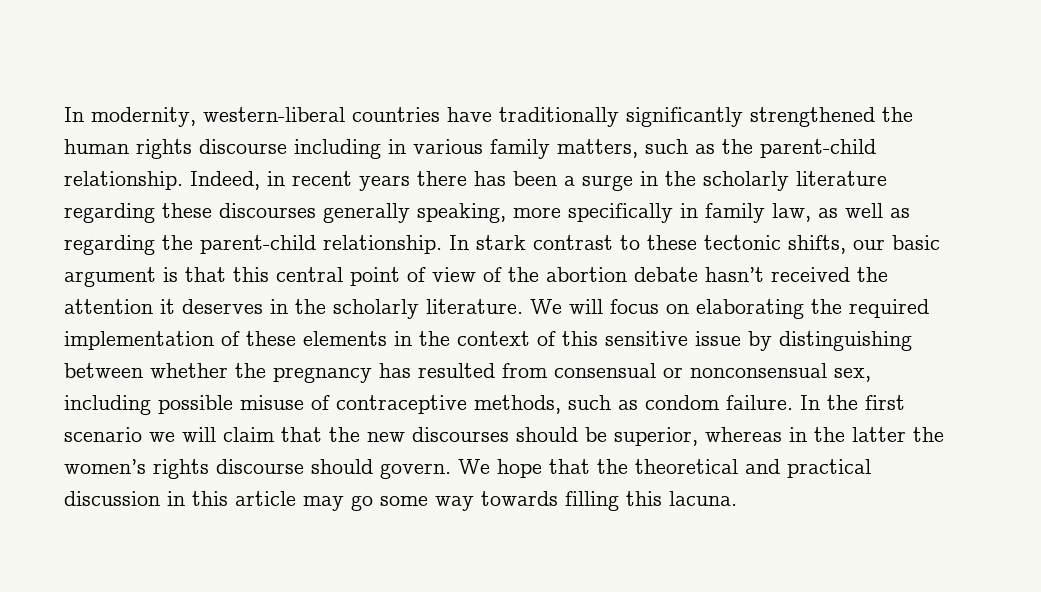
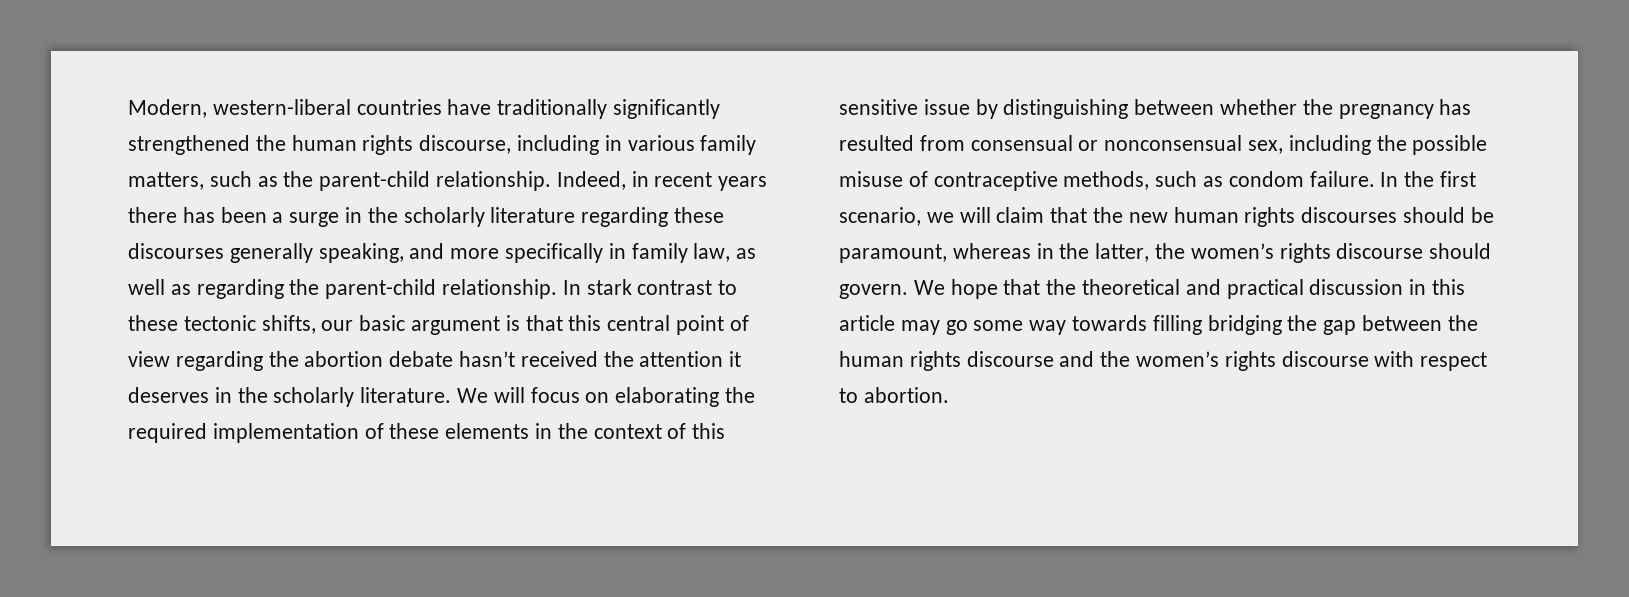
[64,107,196,127] In modernity, -> [128,99,207,118] Modern,
[199,139,287,154] discourse -> [419,135,512,154] discourse,
(506, 213) none -> [409,243,445,259] and
[483,267,502,282] of -> [175,351,263,371] regarding
(151, 405) none -> [1376,135,1407,151] the
[64,427,142,442] scenario -> [839,207,921,226] scenario,
(405, 437) none -> [1173,207,1296,227] human rights
[614,427,698,446] superior, -> [839,244,947,263] paramount,
[852,427,906,442] latter -> [1095,243,1150,262] latter,
[626,491,737,506] this lacuna. -> [1207,315,1478,335] [839,351,1488,371] [839,387,949,403] bridging the gap between the human rights discourse and the women’s rights discourse with respect to abortion.

